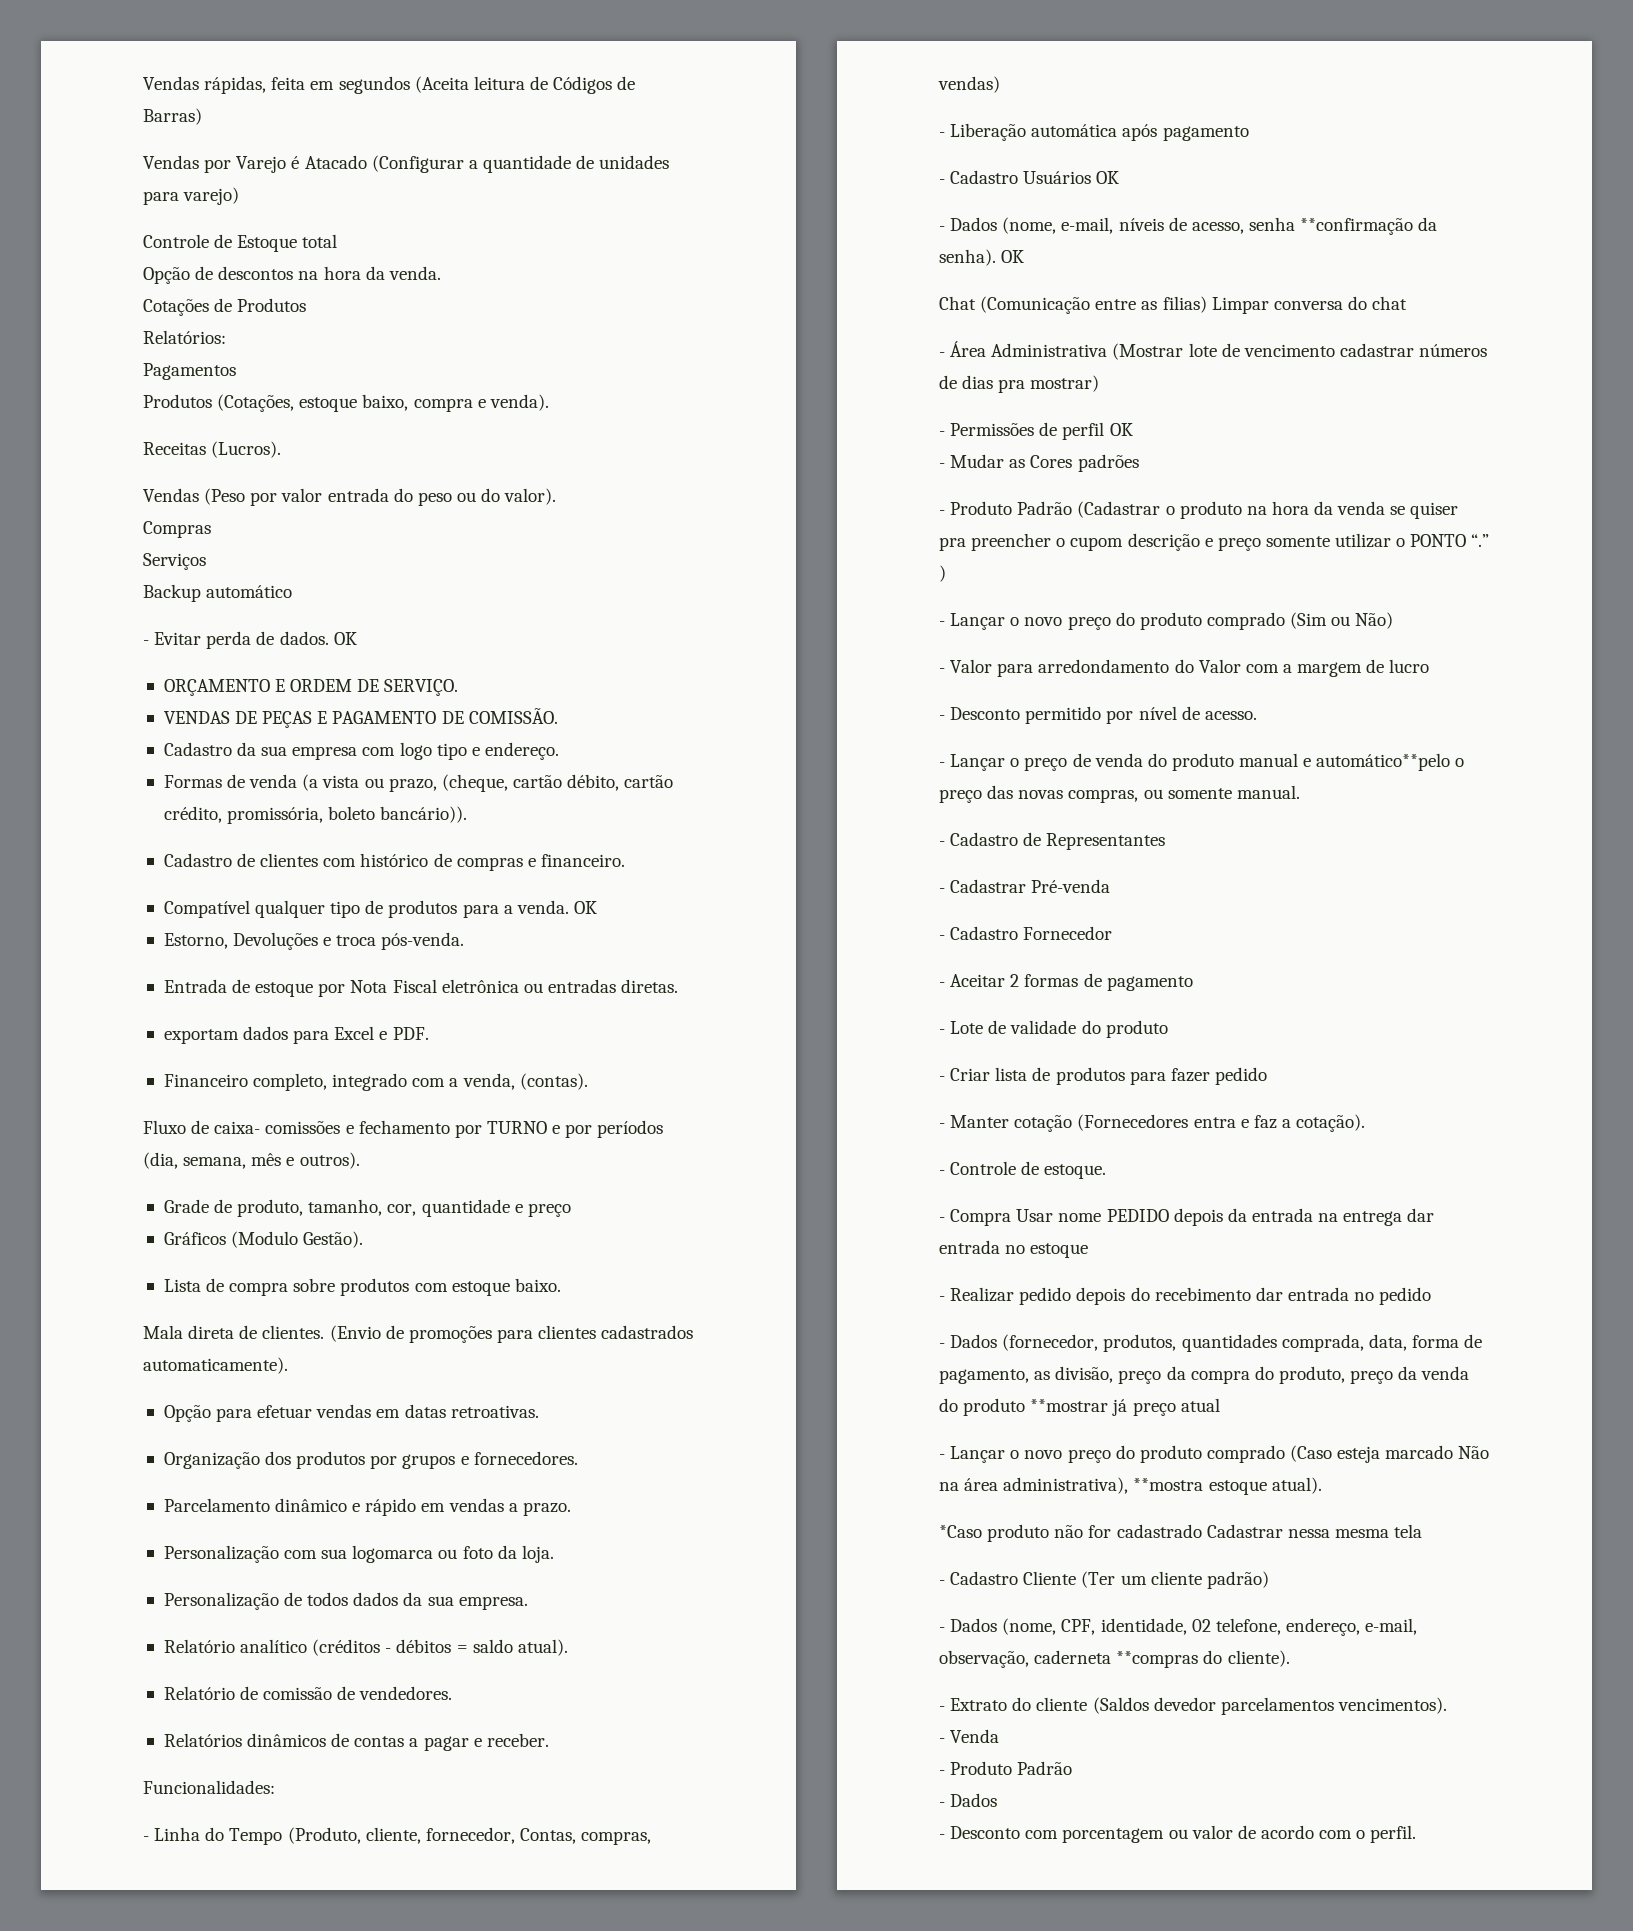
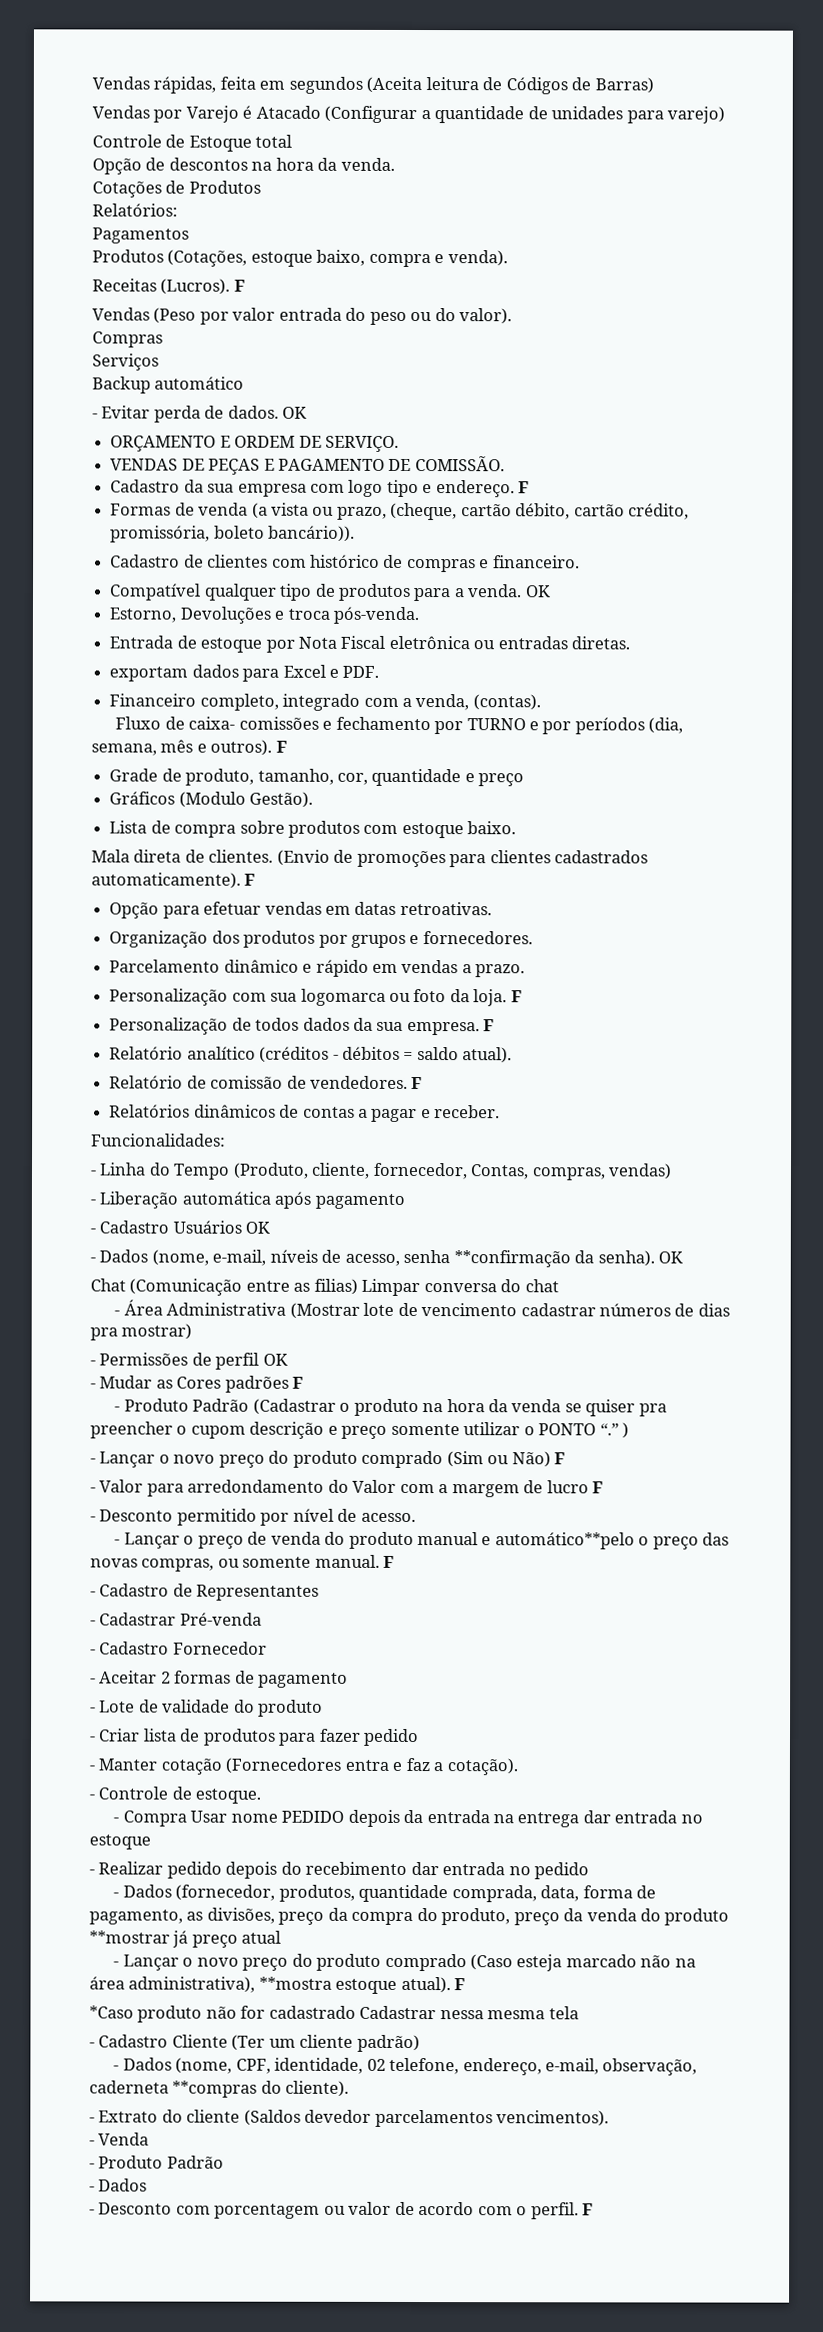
(282, 449) none -> [233,279,245,292] F
(559, 751) none -> [518,481,530,494] F
(360, 1160) none -> [275,740,287,753] F
(288, 1365) none -> [244,873,256,886] F
(554, 1554) none -> [510,990,522,1003] F
(528, 1603) none -> [483,1019,495,1032] F
(453, 1693) none -> [411,1076,423,1090] F
(1139, 463) none -> [292,1376,304,1389] F
(1394, 620) none -> [554,1452,566,1465] F
(1430, 666) none -> [592,1481,604,1494] F
(1300, 792) none -> [383,1555,395,1568] F
[1181,1334,1277,1352] quantidades -> [358,1884,449,1903] quantidade
[1055,1366,1114,1383] divisão, -> [206,1907,275,1924] divisões,
[1458,1446,1490,1459] Não -> [640,1955,672,1968] não
(1322, 1485) none -> [454,1978,466,1991] F
(1417, 1834) none -> [582,2203,594,2216] F

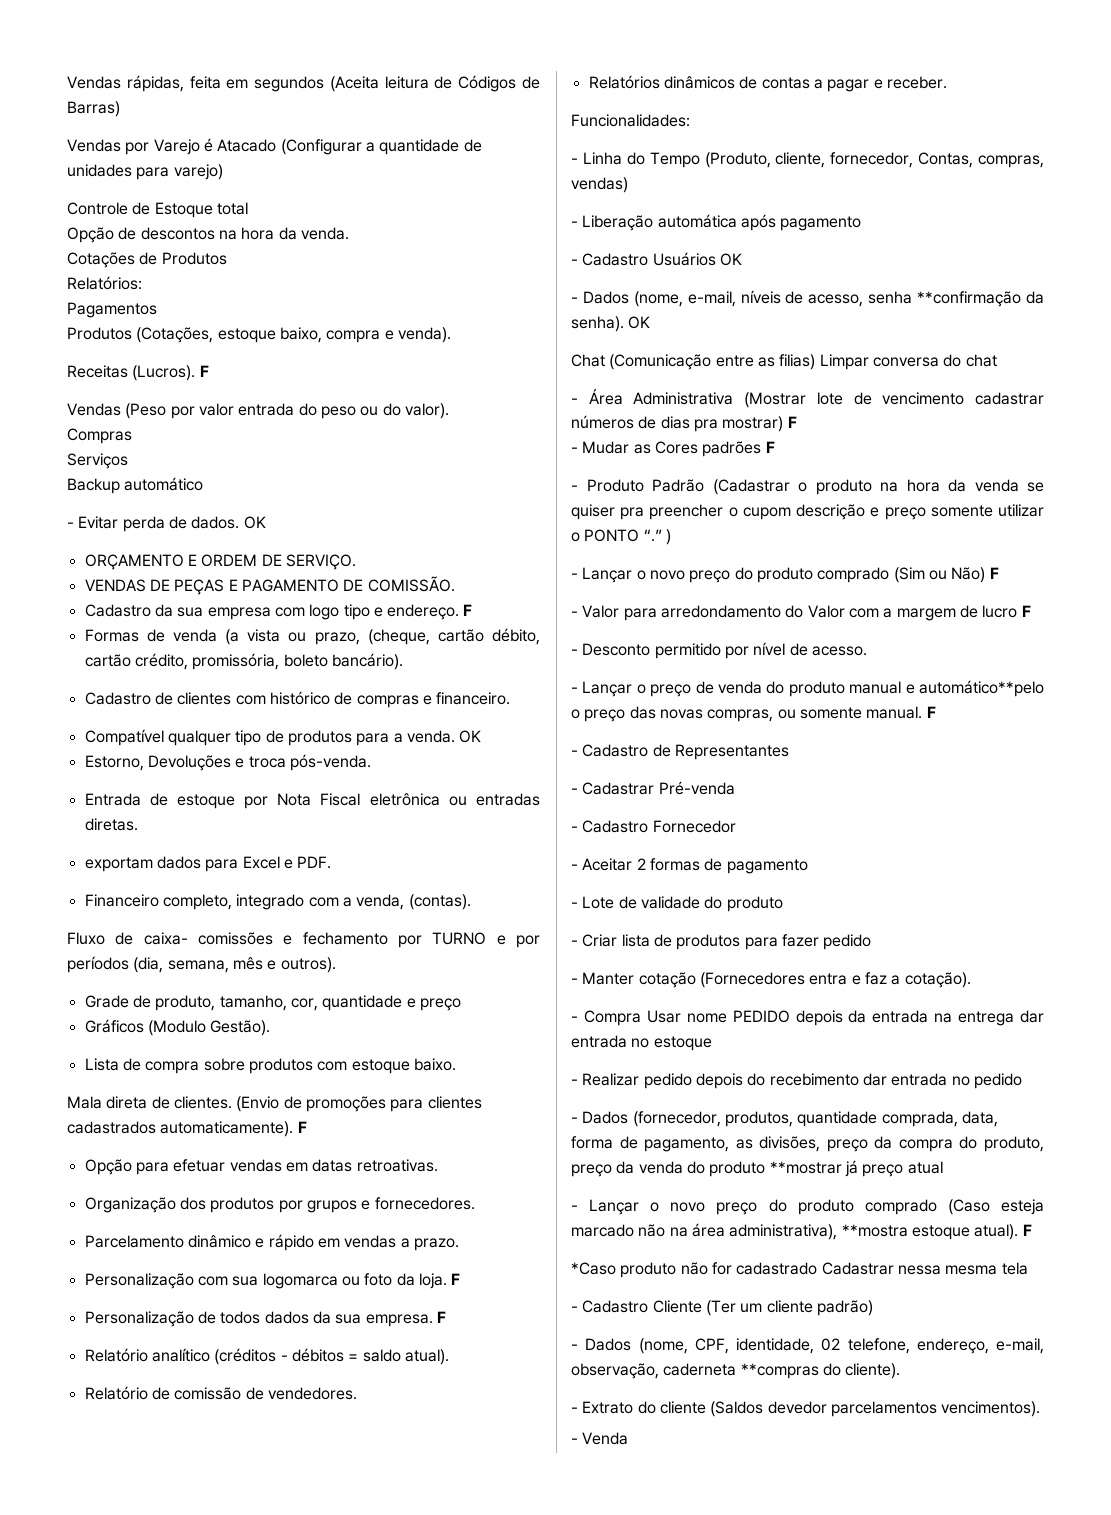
[268,525,356,542] bancário)). -> [331,653,403,670] bancário).
[275,740,287,753] F -> (336, 965) none
[411,1076,423,1090] F -> (357, 1393) none
[90,1352,288,1370] // - Permissões de perfil OK -> [787,416,797,428] F
[89,1786,262,1804] // - Controle de estoque. -> (971, 980) none
[89,2155,224,2169] [89,2178,148,2192] [89,2201,594,2220] // - Produto Padrão // - Dados // - Desconto com porcentagem ou valor de acordo com o perfil. F -> (629, 1438) none

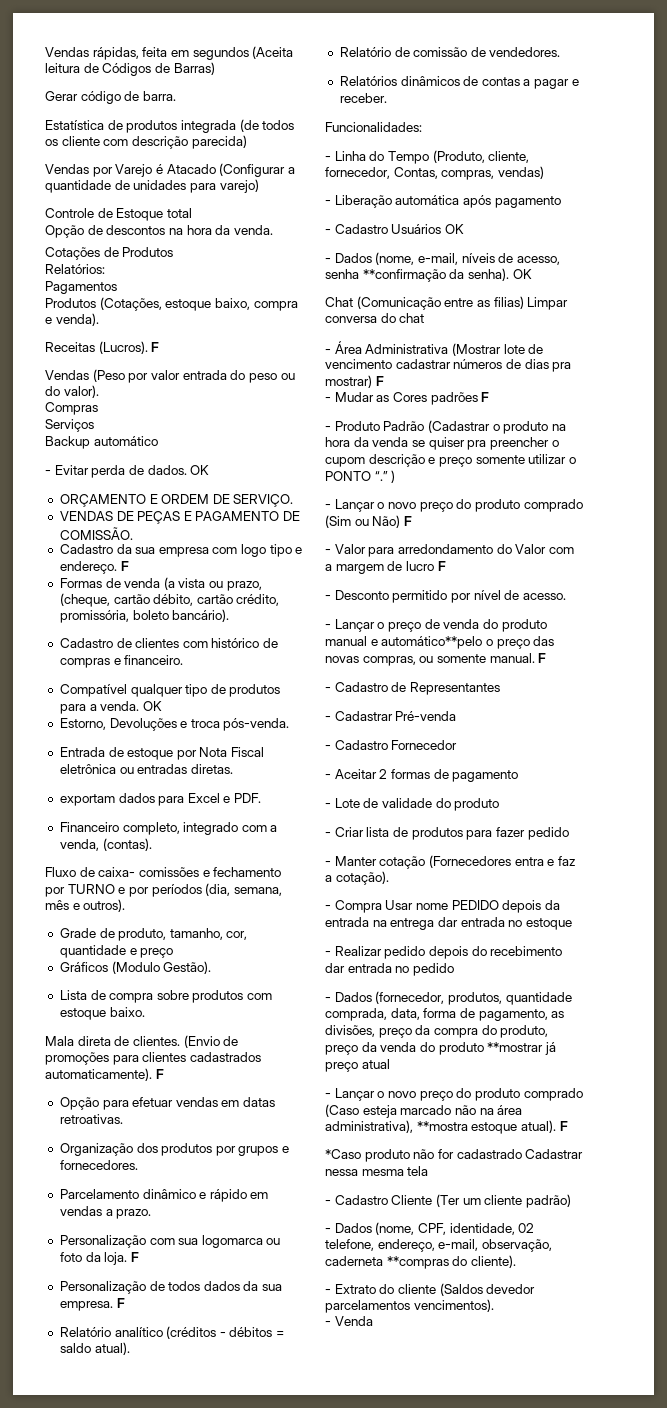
(120, 109) none -> [45,91,176,104] [45,119,295,133] [45,135,247,149] // Gerar código de barra. // Estatística de produtos integrada (de todos os cliente com descrição parecida)

